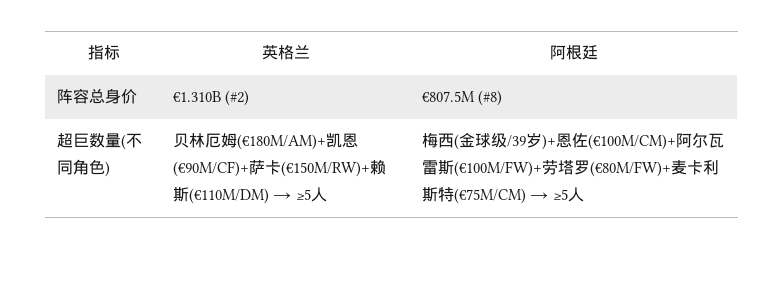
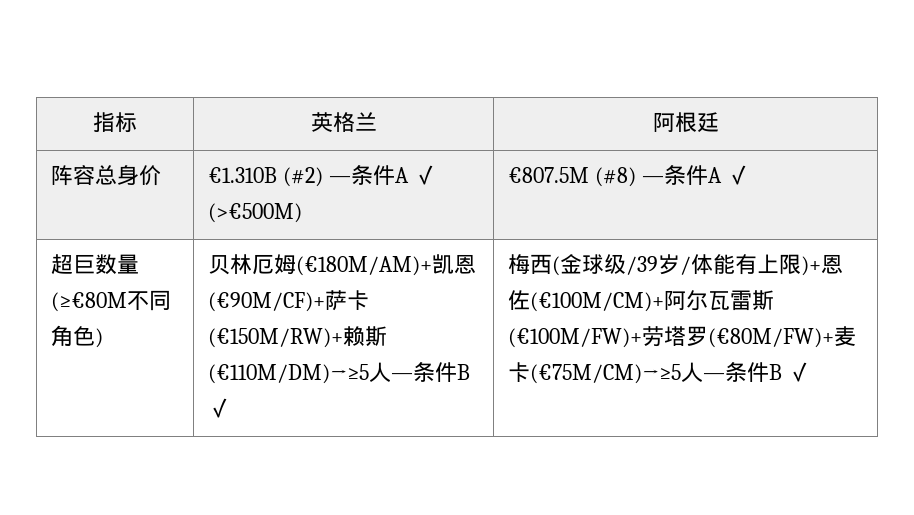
[422,90,503,106] | €807.5M (#8) -> [328,165,436,185] [207,203,302,223] [507,165,749,187] —条件A ✓ (>€500M) | €807.5M (#8) —条件A ✓
[121,134,127,150] ( -> [50,292,127,312] (≥€80M
[189,187,327,204] (€110M/DM) → ≥5人 -> [207,362,470,384] [207,398,230,418] (€110M/DM)→≥5人—条件B ✓
(543, 140) none -> [679,254,801,275] /体能有上限
[703,160,720,175] [422,187,584,204] 利斯特(€75M/CM) → ≥5人 -> [529,362,810,384] (€75M/CM)→≥5人—条件B ✓

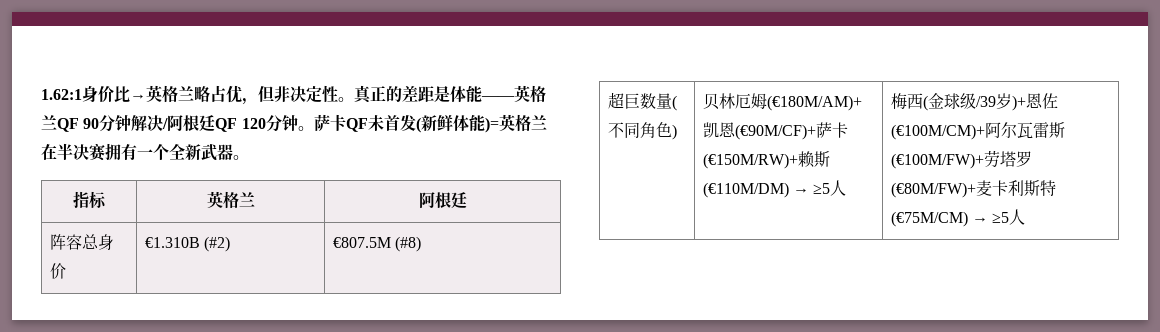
(93, 122) none -> [41,85,546,105] [41,114,547,133] [41,143,249,161] 1.62:1身价比→英格兰略占优，但非决定性。真正的差距是体能——英格兰QF 90分钟解决/阿根廷QF 120分钟。萨卡QF未首发(新鲜体能)=英格兰在半决赛拥有一个全新武器。 //
[328,165,436,185] [207,203,302,223] [507,165,749,187] —条件A ✓ (>€500M) | €807.5M (#8) —条件A ✓ -> [332,236,421,252] | €807.5M (#8)
[50,292,127,312] (≥€80M -> [671,95,677,111] (
[207,362,470,384] [207,398,230,418] (€110M/DM)→≥5人—条件B ✓ -> [702,180,847,198] (€110M/DM) → ≥5人
[679,254,801,275] /体能有上限 -> (1012, 101) none
[529,362,810,384] (€75M/CM)→≥5人—条件B ✓ -> [1007,180,1056,197] [890,209,1026,227] 利斯特(€75M/CM) → ≥5人

